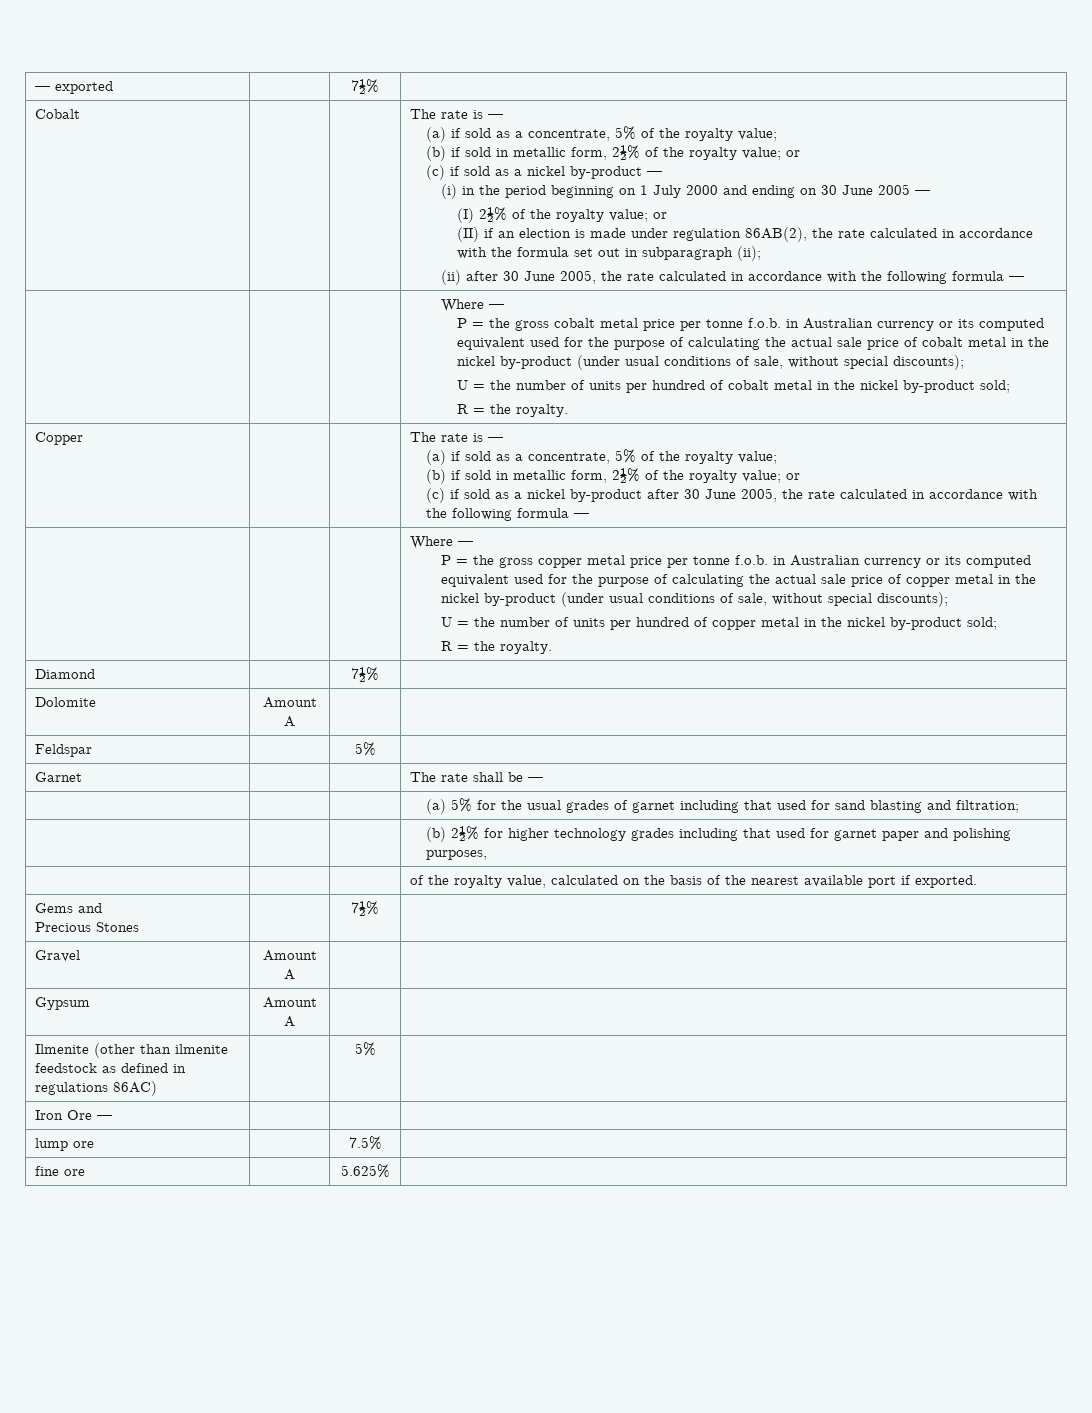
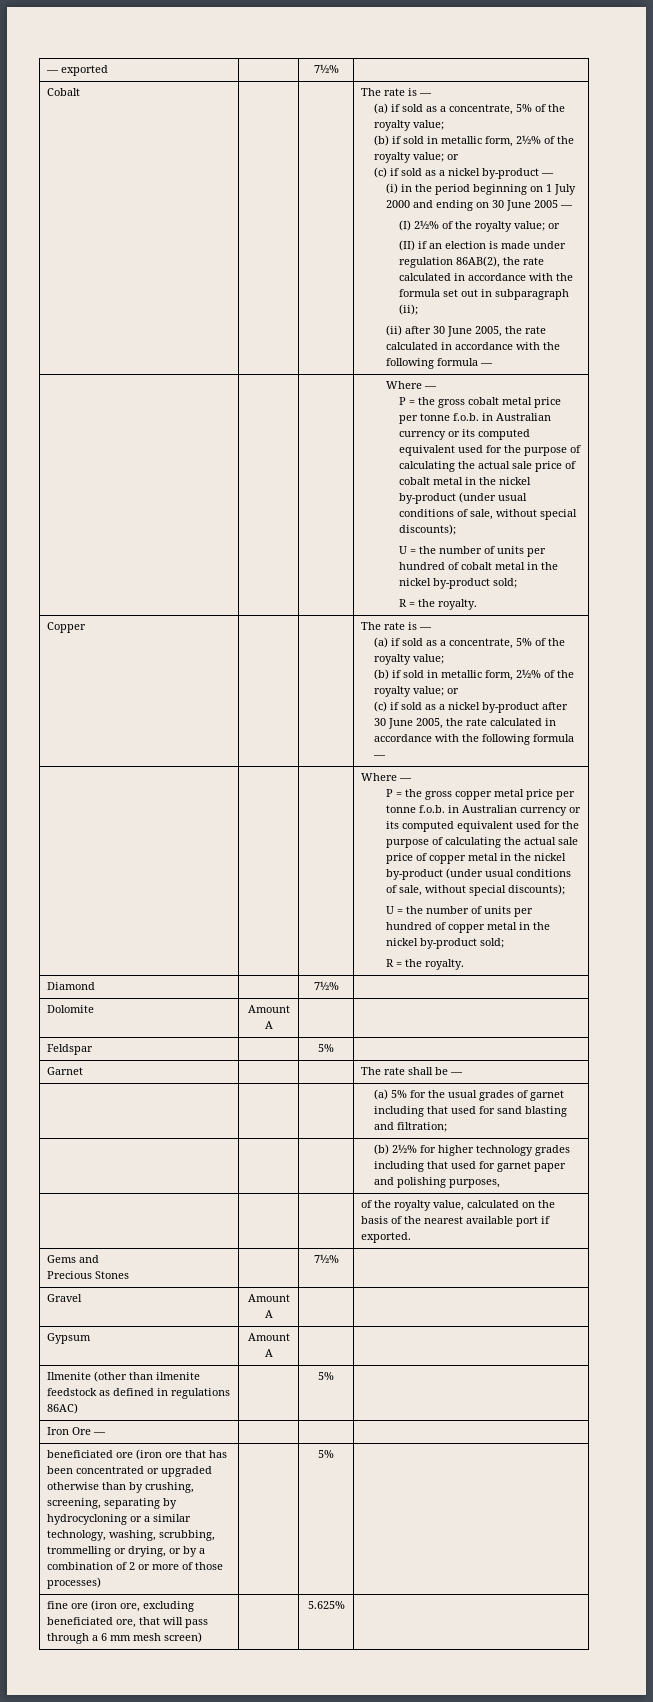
[35,1138,95,1151] [348,1136,382,1150] [35,1166,86,1176] lump ore | | 7.5% | // fine ore -> [47,1449,228,1460] [47,1466,213,1477] [47,1482,195,1493] [47,1498,178,1509] [47,1514,192,1525] [47,1530,216,1541] [47,1546,206,1557] [47,1562,224,1570] [47,1577,102,1589] [318,1450,334,1458] [47,1600,195,1612] [47,1617,209,1628] [47,1632,203,1644] beneficiated ore (iron ore that has been concentrated or upgraded otherwise than by crushing, screening, separating by hydrocycloning or a similar technology, washing, scrubbing, trommelling or drying, or by a combination of 2 or more of those processes) | | 5% | // fine ore (iron ore, excluding beneficiated ore, that will pass through a 6 mm mesh screen)

